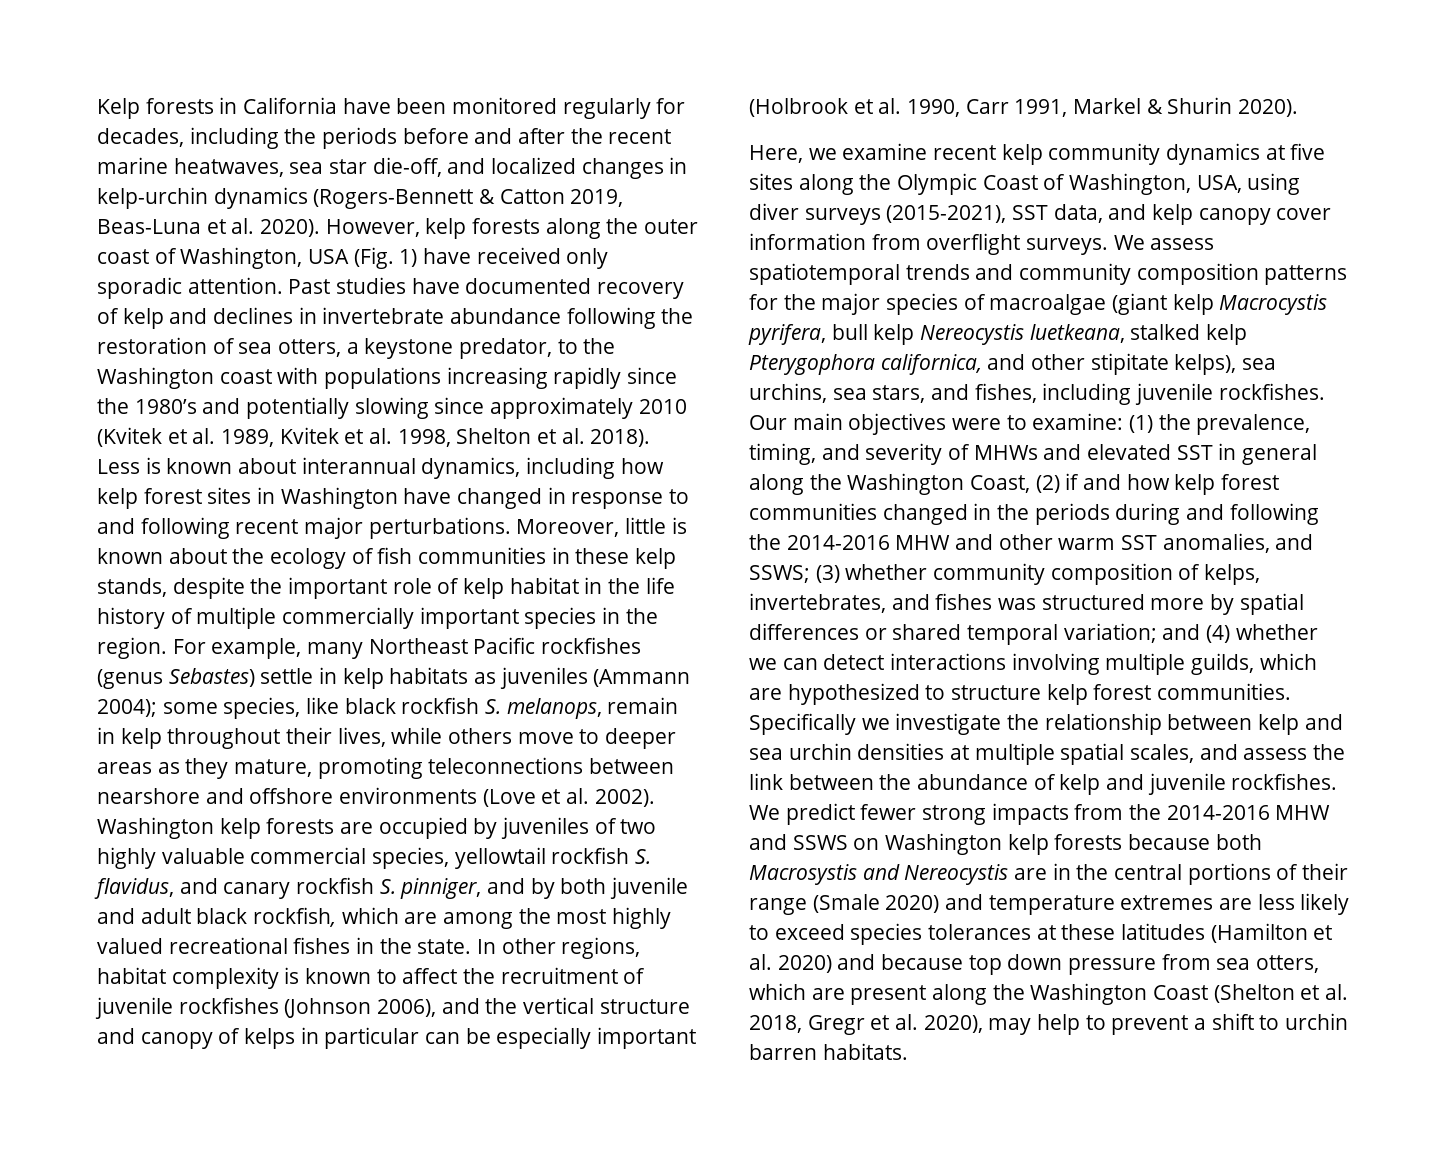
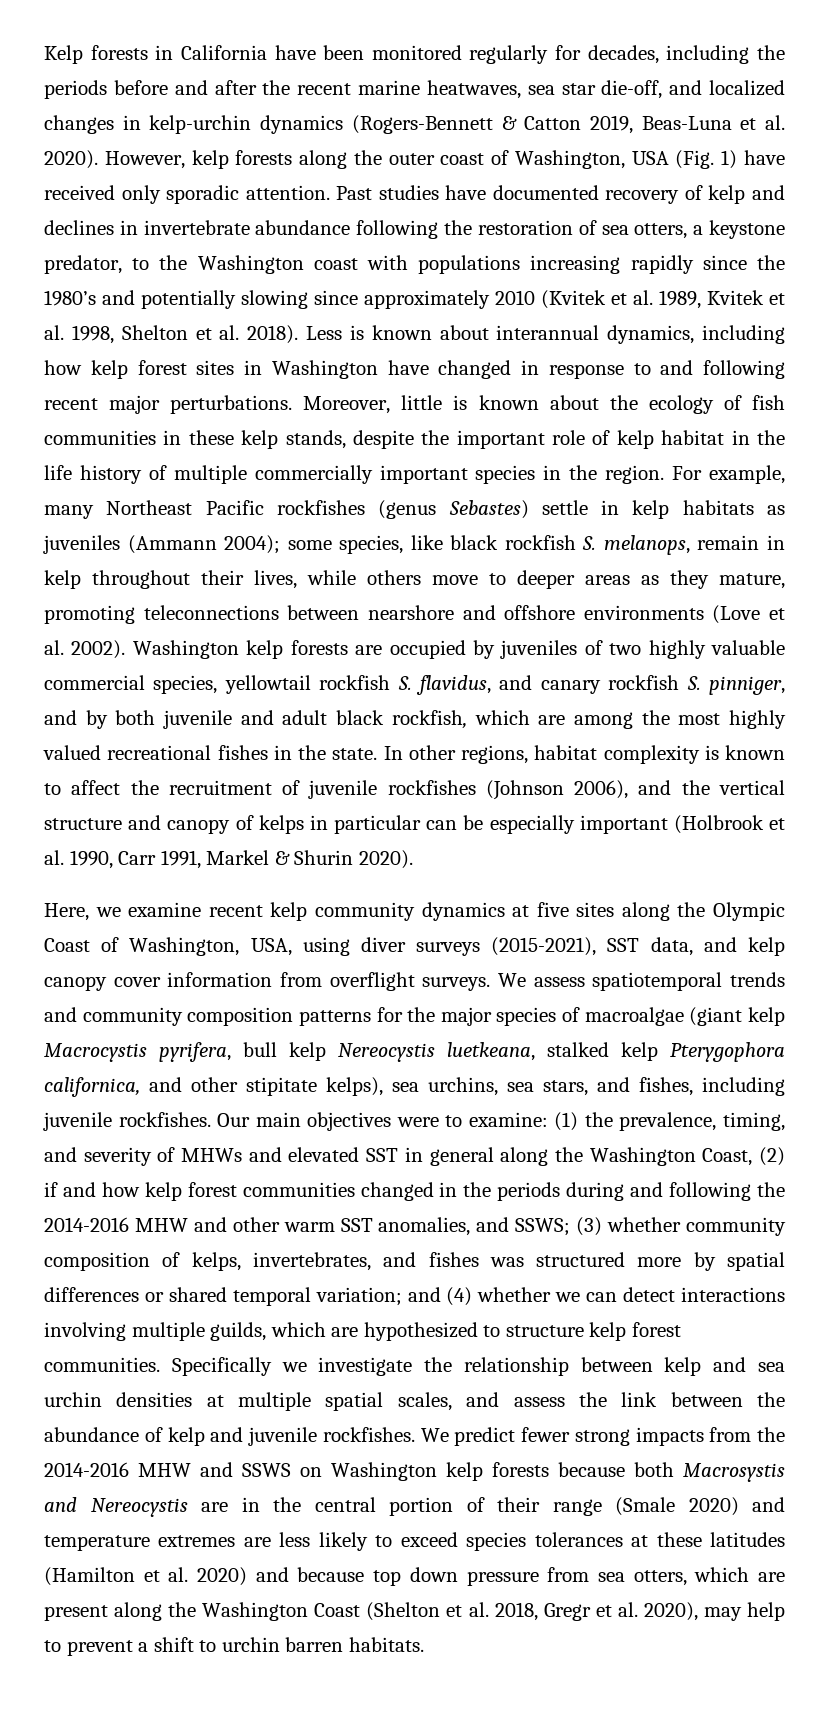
[1187,863,1271,885] portions -> [389,1497,453,1516] portion

